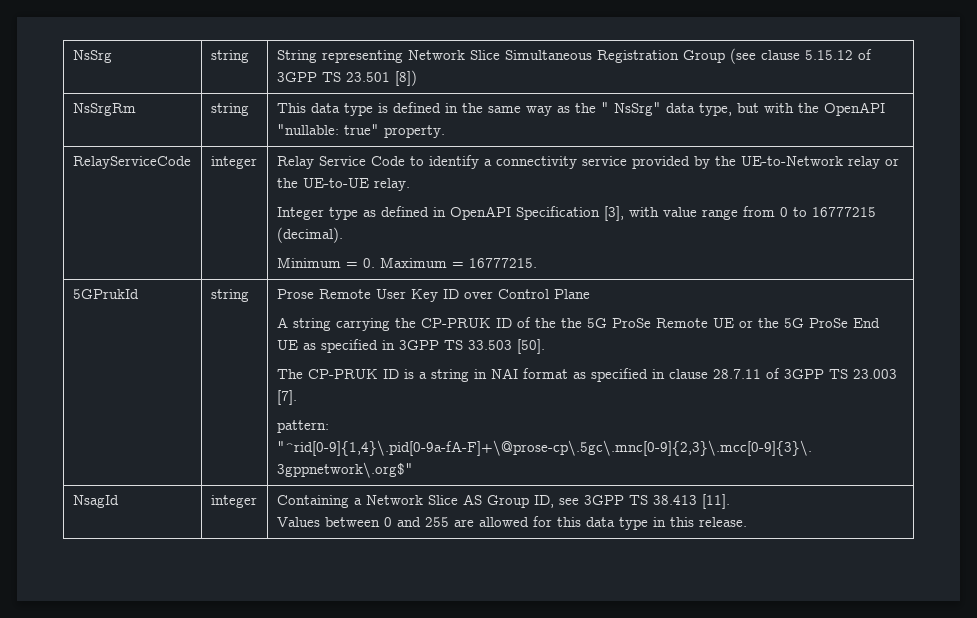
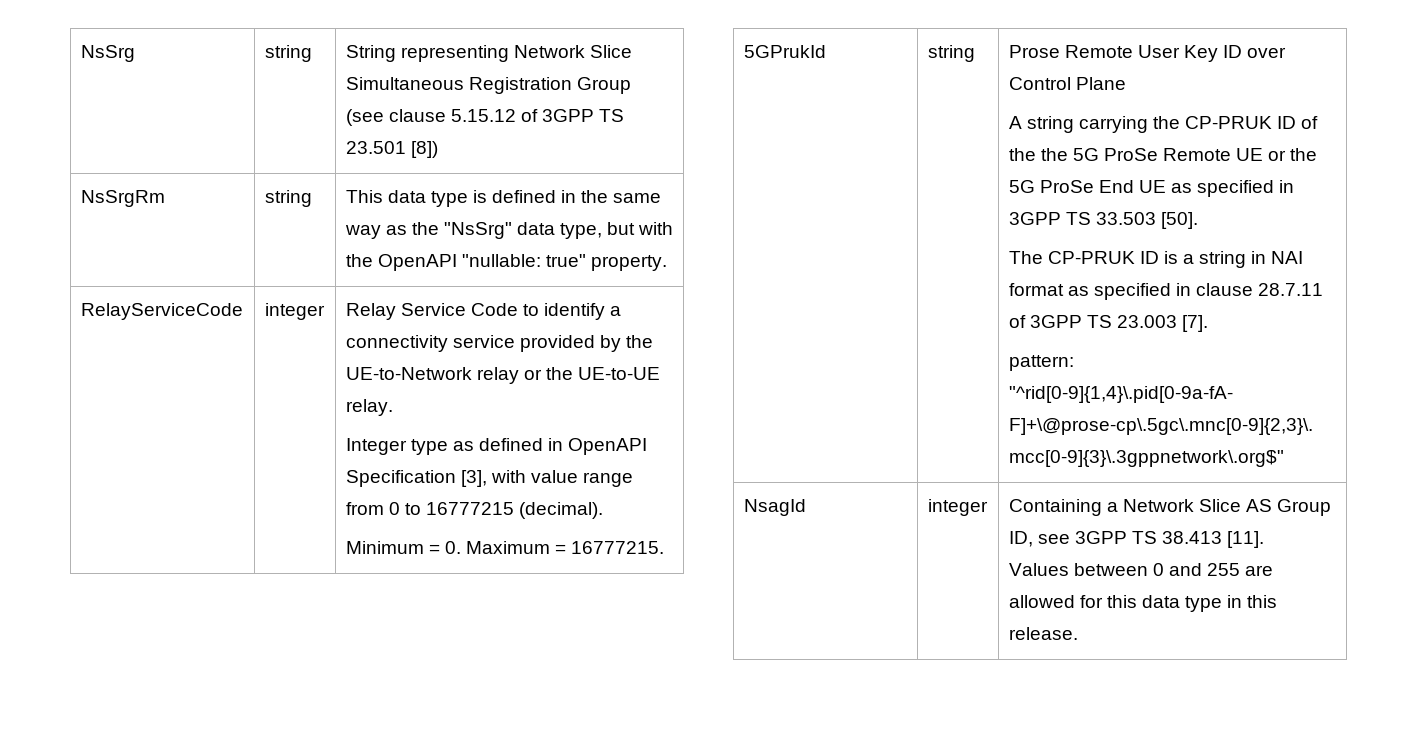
[600,102,661,116] " NsSrg" -> [443,222,512,239] "NsSrg"

